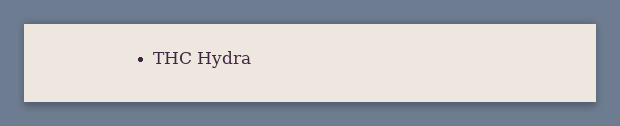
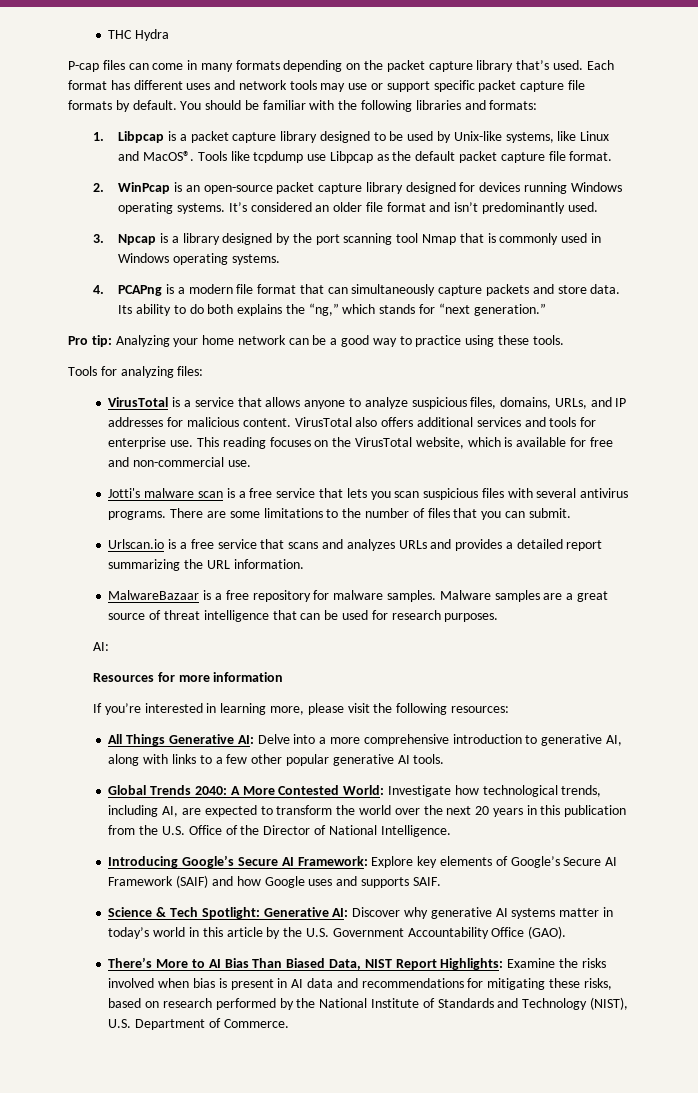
(252, 59) none -> [68,60,614,72] [68,80,585,92] [68,100,538,112] [93,131,610,143] [118,151,613,163] [93,182,622,194] [118,202,598,214] [93,233,601,245] [118,253,280,265] [93,284,621,296] [118,303,546,316] [68,335,564,347] [68,366,204,378] [108,397,627,409] [108,417,597,427] [108,437,613,449] [108,457,252,467] [108,488,629,500] [108,508,571,520] [108,539,603,551] [108,559,304,571] [108,590,608,602] [108,610,499,622] [93,642,110,651] [93,672,284,682] [93,703,509,715] [108,734,622,746] [108,754,445,766] [108,785,602,797] [108,805,627,817] [108,825,451,837] [108,855,618,868] [108,875,441,888] [108,907,613,919] [108,926,567,939] [108,957,606,970] [108,978,612,990] [108,997,628,1010] [108,1018,289,1030] // P-cap files can come in many formats depending on the packet capture library that’s used. Each format has different uses and network tools may use or support specific packet capture file formats by default. You should be familiar with the following libraries and formats: // 1. Libpcap is a packet capture library designed to be used by Unix-like systems, like Linux and MacOS®. Tools like tcpdump use Libpcap as the default packet capture file format. // 2. WinPcap is an open-source packet capture library designed for devices running Windows operating systems. It’s considered an older file format and isn’t predominantly used. // 3. Npcap is a library designed by the port scanning tool Nmap that is commonly used in Windows operating systems. // 4. PCAPng is a modern file format that can simultaneously capture packets and store data. Its ability to do both explains the “ng,” which stands for “next generation.” // Pro tip: Analyzing your home network can be a good way to practice using these tools. // Tools for analyzing files: // VirusTotal is a service that allows anyone to analyze suspicious files, domains, URLs, and IP addresses for malicious content. VirusTotal also offers additional services and tools for enterprise use. This reading focuses on the VirusTotal website, which is available for free and non-commercial use. // Jotti's malware scan is a free service that lets you scan suspicious files with several antivirus programs. There are some limitations to the number of files that you can submit. // Urlscan.io is a free service that scans and analyzes URLs and provides a detailed report summarizing the URL information. // MalwareBazaar is a free repository for malware samples. Malware samples are a great source of threat intelligence that can be used for research purposes. // AI: // Resources for more information // If you’re interested in learning more, please visit the following resources: // All Things Generative AI: Delve into a more comprehensive introduction to generative AI, along with links to a few other popular generative AI tools. // Global Trends 2040: A More Contested World: Investigate how technological trends, including AI, are expected to transform the world over the next 20 years in this publication from the U.S. Office of the Director of National Intelligence. // Introducing Google’s Secure AI Framework: Explore key elements of Google’s Secure AI Framework (SAIF) and how Google uses and supports SAIF. // Science & Tech Spotlight: Generative AI: Discover why generative AI systems matter in today’s world in this article by the U.S. Government Accountability Office (GAO). // There’s More to AI Bias Than Biased Data, NIST Report Highlights: Examine the risks involved when bias is present in AI data and recommendations for mitigating these risks, based on research performed by the National Institute of Standards and Technology (NIST), U.S. Department of Commerce.

